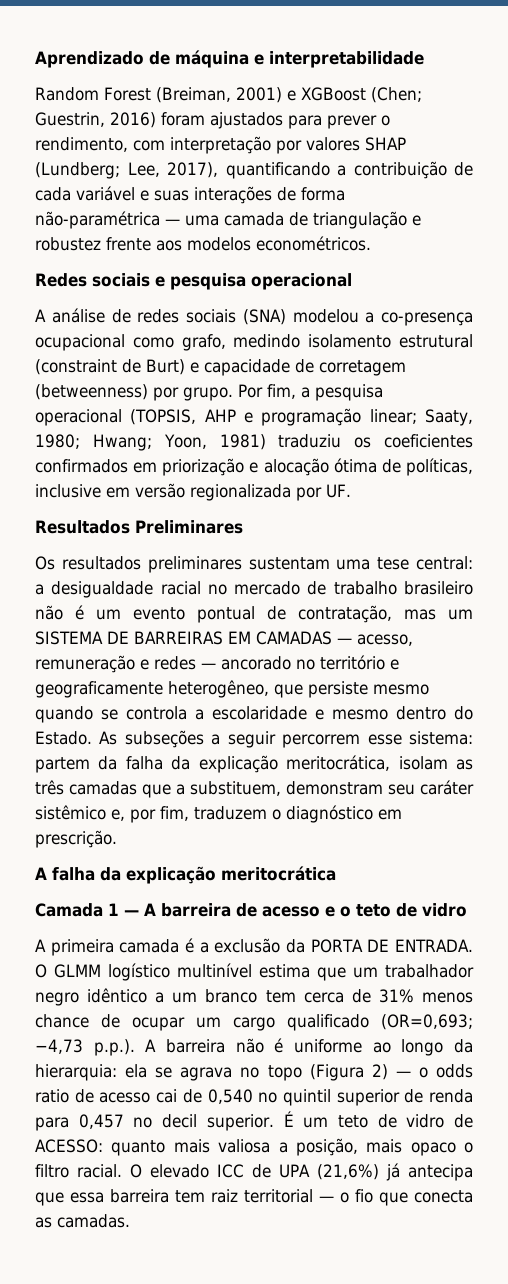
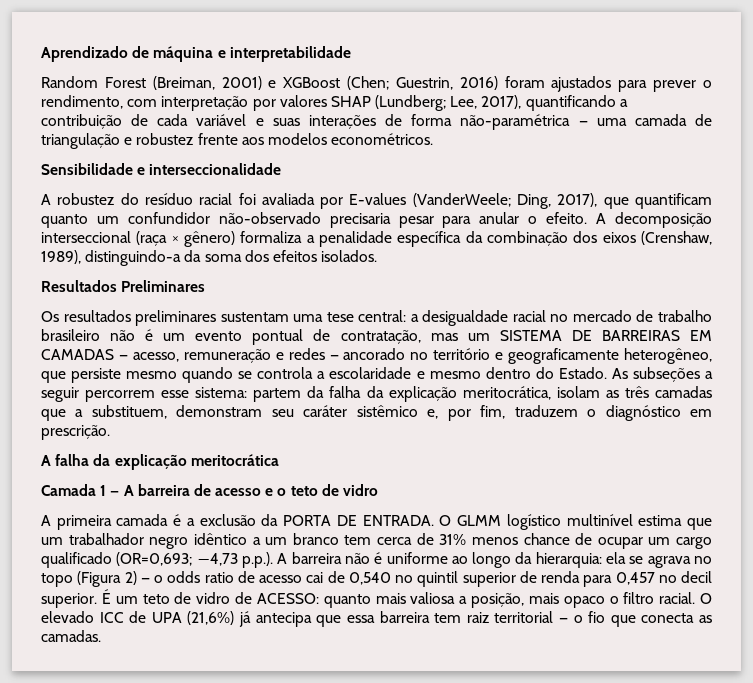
[35,273,352,290] [35,308,473,326] [35,334,474,351] [35,359,406,376] [35,384,383,401] [35,408,473,426] [35,434,473,451] [35,458,474,476] [35,483,351,501] Redes sociais e pesquisa operacional // A análise de redes sociais (SNA) modelou a co-presença ocupacional como grafo, medindo isolamento estrutural (constraint de Burt) e capacidade de corretagem (betweenness) por grupo. Por fim, a pesquisa operacional (TOPSIS, AHP e programação linear; Saaty, 1980; Hwang; Yoon, 1981) traduziu os coeficientes confirmados em priorização e alocação ótima de políticas, inclusive em versão regionalizada por UF. -> [41,163,282,175] [41,193,712,209] [41,212,713,228] [41,231,713,247] [41,250,378,266] Sensibilidade e interseccionalidade // A robustez do resíduo racial foi avaliada por E-values (VanderWeele; Ding, 2017), que quantificam quanto um confundidor não-observado precisaria pesar para anular o efeito. A decomposição interseccional (raça × gênero) formaliza a penalidade específica da combinação dos eixos (Crenshaw, 1989), distinguindo-a da soma dos efeitos isolados.

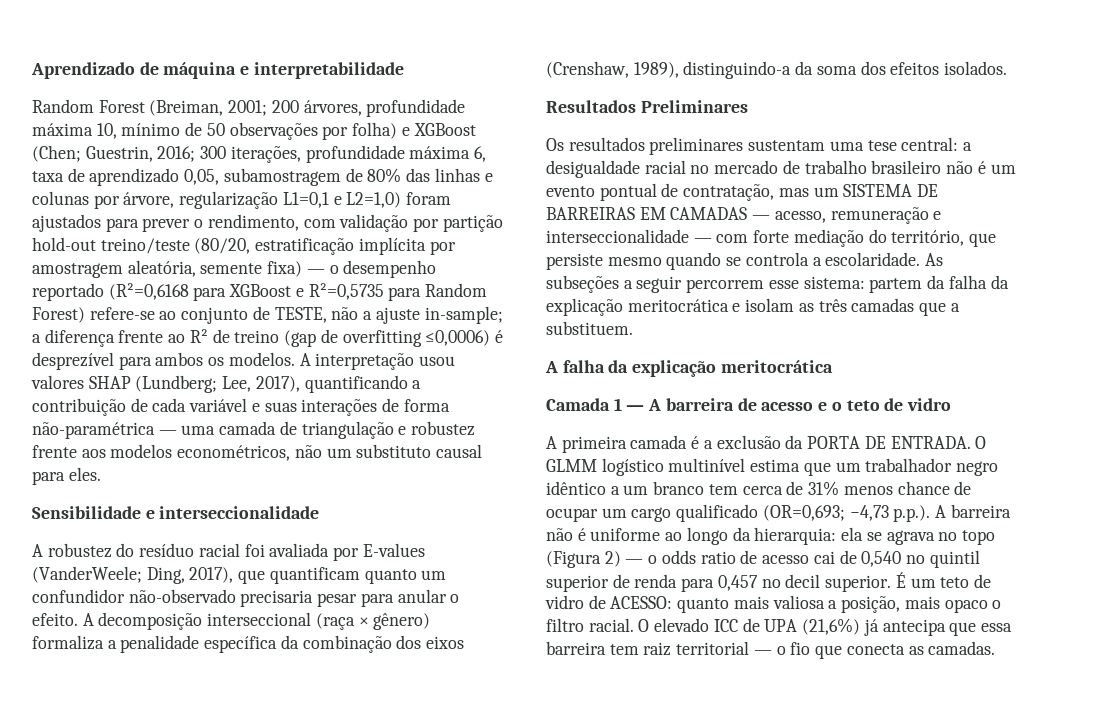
[221,76,498,90] 2001) e XGBoost (Chen; Guestrin, 2016) -> [228,99,466,117] [32,122,476,140] [32,145,487,163] [32,168,493,186] [32,191,402,209] 2001; 200 árvores, profundidade máxima 10, mínimo de 50 observações por folha) e XGBoost (Chen; Guestrin, 2016; 300 iterações, profundidade máxima 6, taxa de aprendizado 0,05, subamostragem de 80% das linhas e colunas por árvore, regularização L1=0,1 e L2=1,0)
[161,96,276,111] interpretação por -> [339,214,503,232] [32,237,456,255] [32,260,437,278] [32,283,488,301] [32,306,503,324] [32,329,503,347] [32,352,456,370] validação por partição hold-out treino/teste (80/20, estratificação implícita por amostragem aleatória, semente fixa) — o desempenho reportado (R²=0,6168 para XGBoost e R²=0,5735 para Random Forest) refere-se ao conjunto de TESTE, não a ajuste in-sample; a diferença frente ao R² de treino (gap de overfitting ≤0,0006) é desprezível para ambos os modelos. A interpretação usou
[331,133,434,145] econométricos. -> [177,444,483,461] [32,467,101,485] econométricos, não um substituto causal para eles.
[288,348,713,364] redes — ancorado no território e geograficamente heterogêneo, -> [546,229,965,247] interseccionalidade — com forte mediação do território,
[329,367,607,379] escolaridade e mesmo dentro do Estado. -> [825,252,921,266] escolaridade.
[462,386,551,400] meritocrática, -> [627,299,741,312] meritocrática e
[91,405,712,421] [41,425,110,440] substituem, demonstram seu caráter sistêmico e, por fim, traduzem o diagnóstico em prescrição. -> [546,321,633,335] substituem.

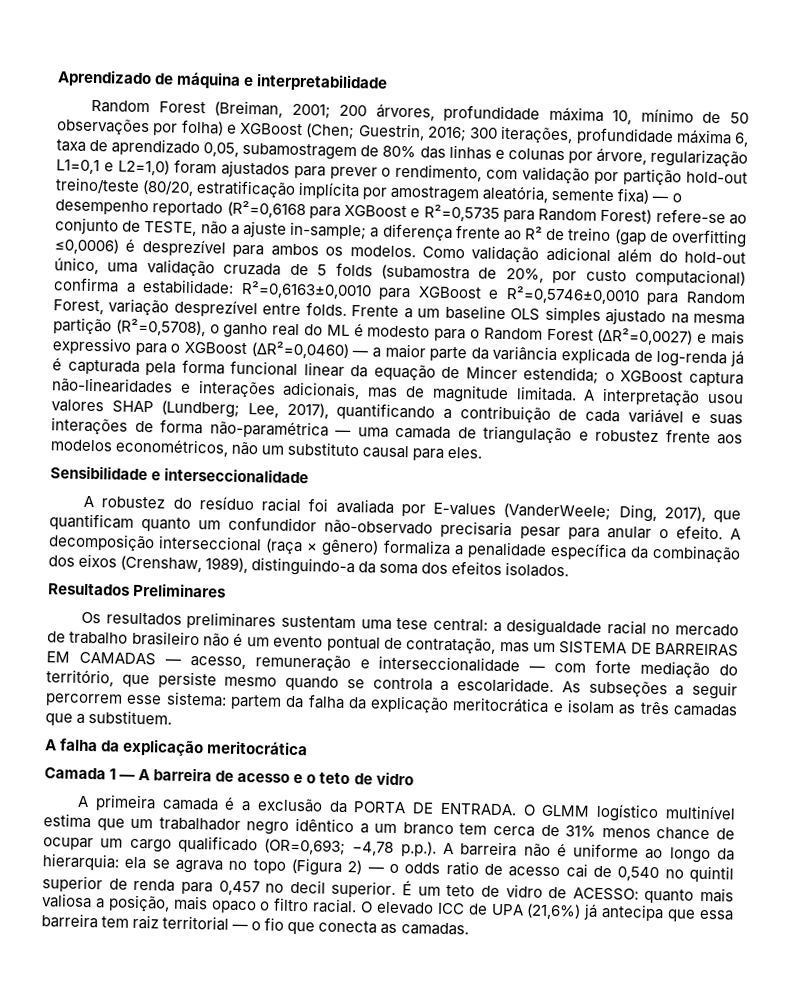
(295, 359) none -> [421,245,746,264] [54,257,746,287] [53,277,746,306] [53,298,745,326] [53,317,745,346] [52,337,744,368] [52,357,745,387] [51,377,577,404] Como validação adicional além do hold-out único, uma validação cruzada de 5 folds (subamostra de 20%, por custo computacional) confirma a estabilidade: R²=0,6163±0,0010 para XGBoost e R²=0,5746±0,0010 para Random Forest, variação desprezível entre folds. Frente a um baseline OLS simples ajustado na mesma partição (R²=0,5708), o ganho real do ML é modesto para o Random Forest (ΔR²=0,0027) e mais expressivo para o XGBoost (ΔR²=0,0460) — a maior parte da variância explicada de log-renda já é capturada pela forma funcional linear da equação de Mincer estendida; o XGBoost captura não-linearidades e interações adicionais, mas de magnitude limitada.
[849,505,889,521] −4,73 -> [352,841,395,856] −4,78

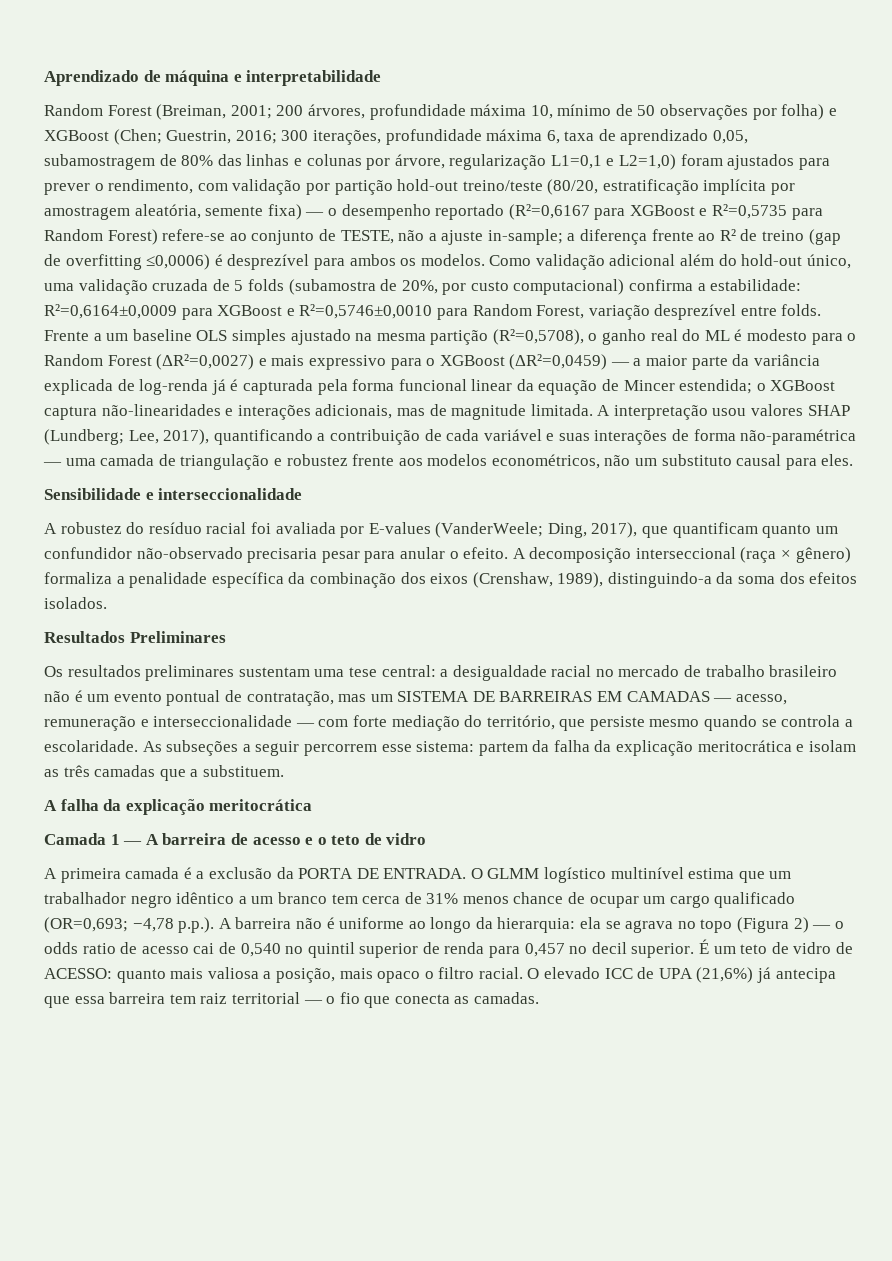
[226,200,306,219] (R²=0,6168 -> [508,204,590,220] (R²=0,6167
[240,280,372,300] R²=0,6163±0,0010 -> [44,304,177,319] R²=0,6164±0,0009
[250,341,349,359] (ΔR²=0,0460) -> [509,354,608,370] (ΔR²=0,0459)

